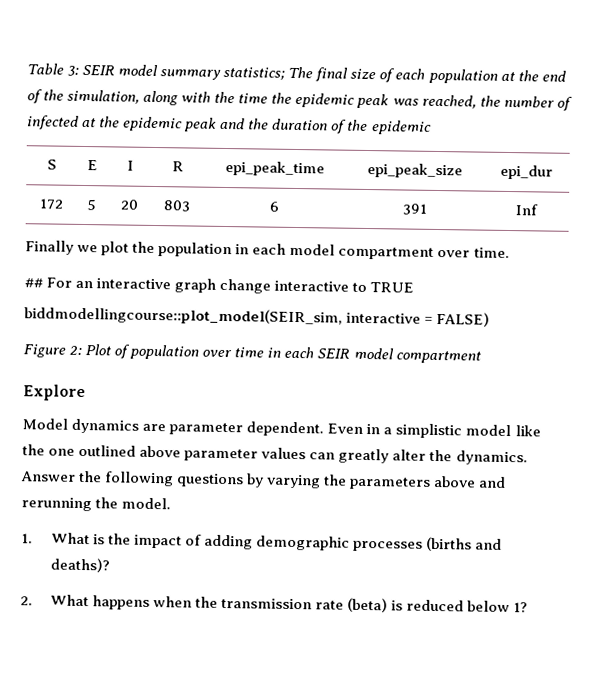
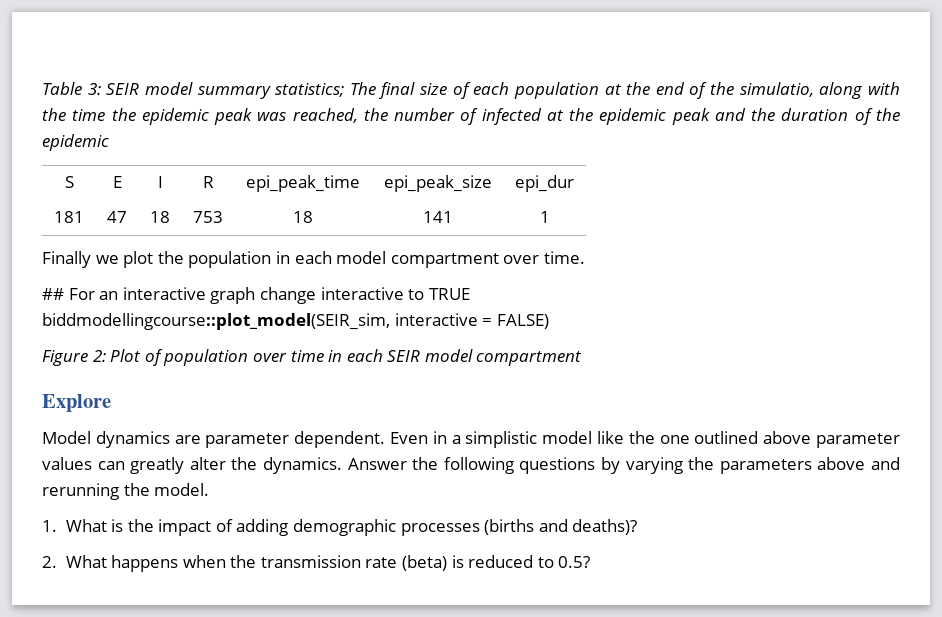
[67,89,141,104] simulation, -> [739,82,814,97] simulatio,
[38,198,64,210] [87,199,97,211] [120,199,139,210] [163,200,191,212] [269,201,280,212] [401,203,427,215] [514,204,538,216] 172 | 5 | 20 | 803 | 6 | 391 | Inf -> [54,211,84,223] [107,211,127,223] [150,211,170,223] [193,211,223,223] [293,211,313,223] [422,211,453,223] [539,211,550,223] 181 | 47 | 18 | 753 | 18 | 141 | 1
[467,600,529,613] below 1? -> [537,556,591,568] to 0.5?

